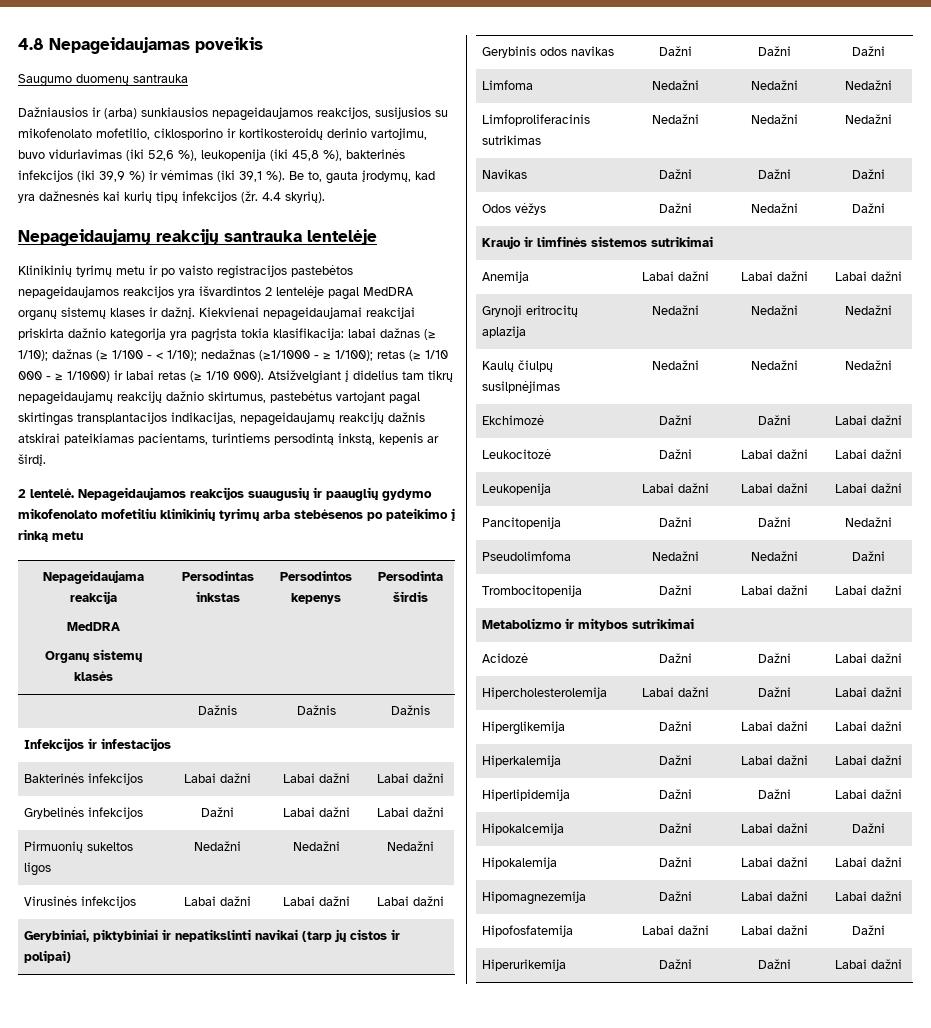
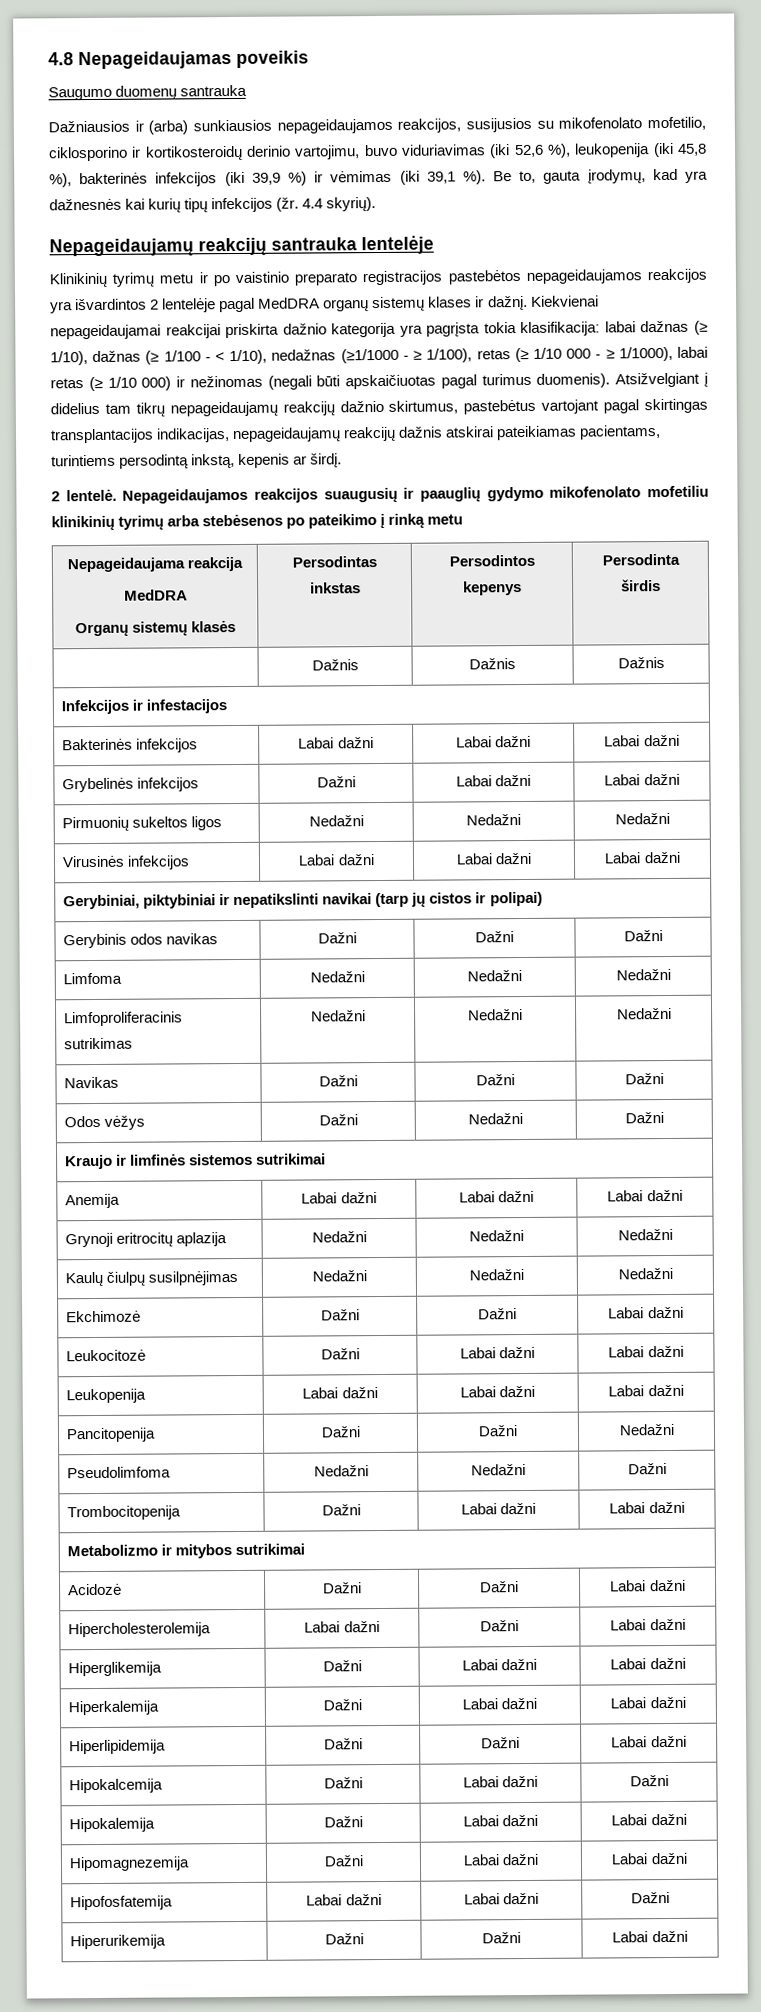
[179,265,213,275] vaisto -> [234,271,358,286] vaistinio preparato
[18,350,48,361] 1/10); -> [50,351,88,366] 1/10),
[167,350,197,361] 1/10); -> [229,349,268,365] 1/10),
[335,350,373,361] 1/100); -> [426,348,473,363] 1/100),
[67,370,123,382] 1/1000) ir -> [618,346,673,362] 1/1000),
[233,371,264,382] 000). -> [141,373,611,391] 000) ir nežinomas (negali būti apskaičiuotas pagal turimus duomenis).

